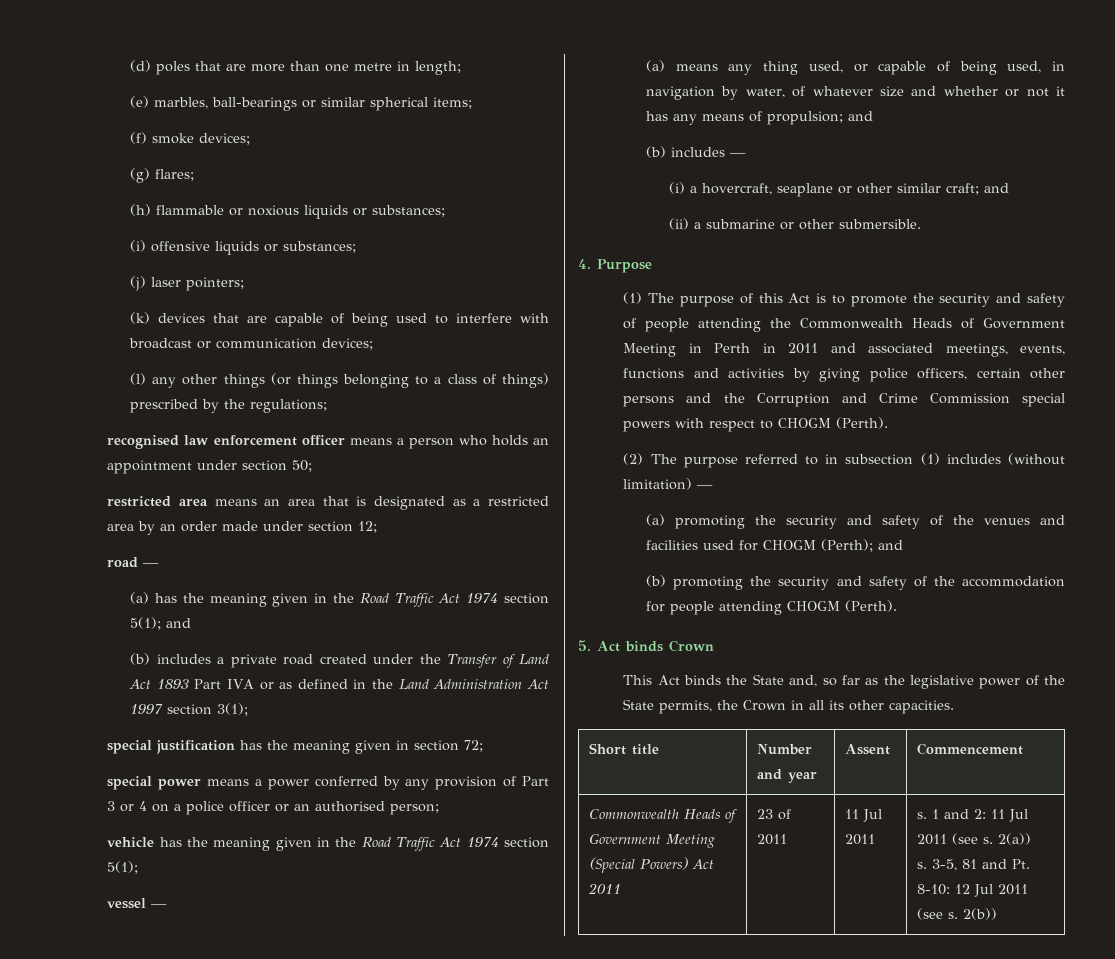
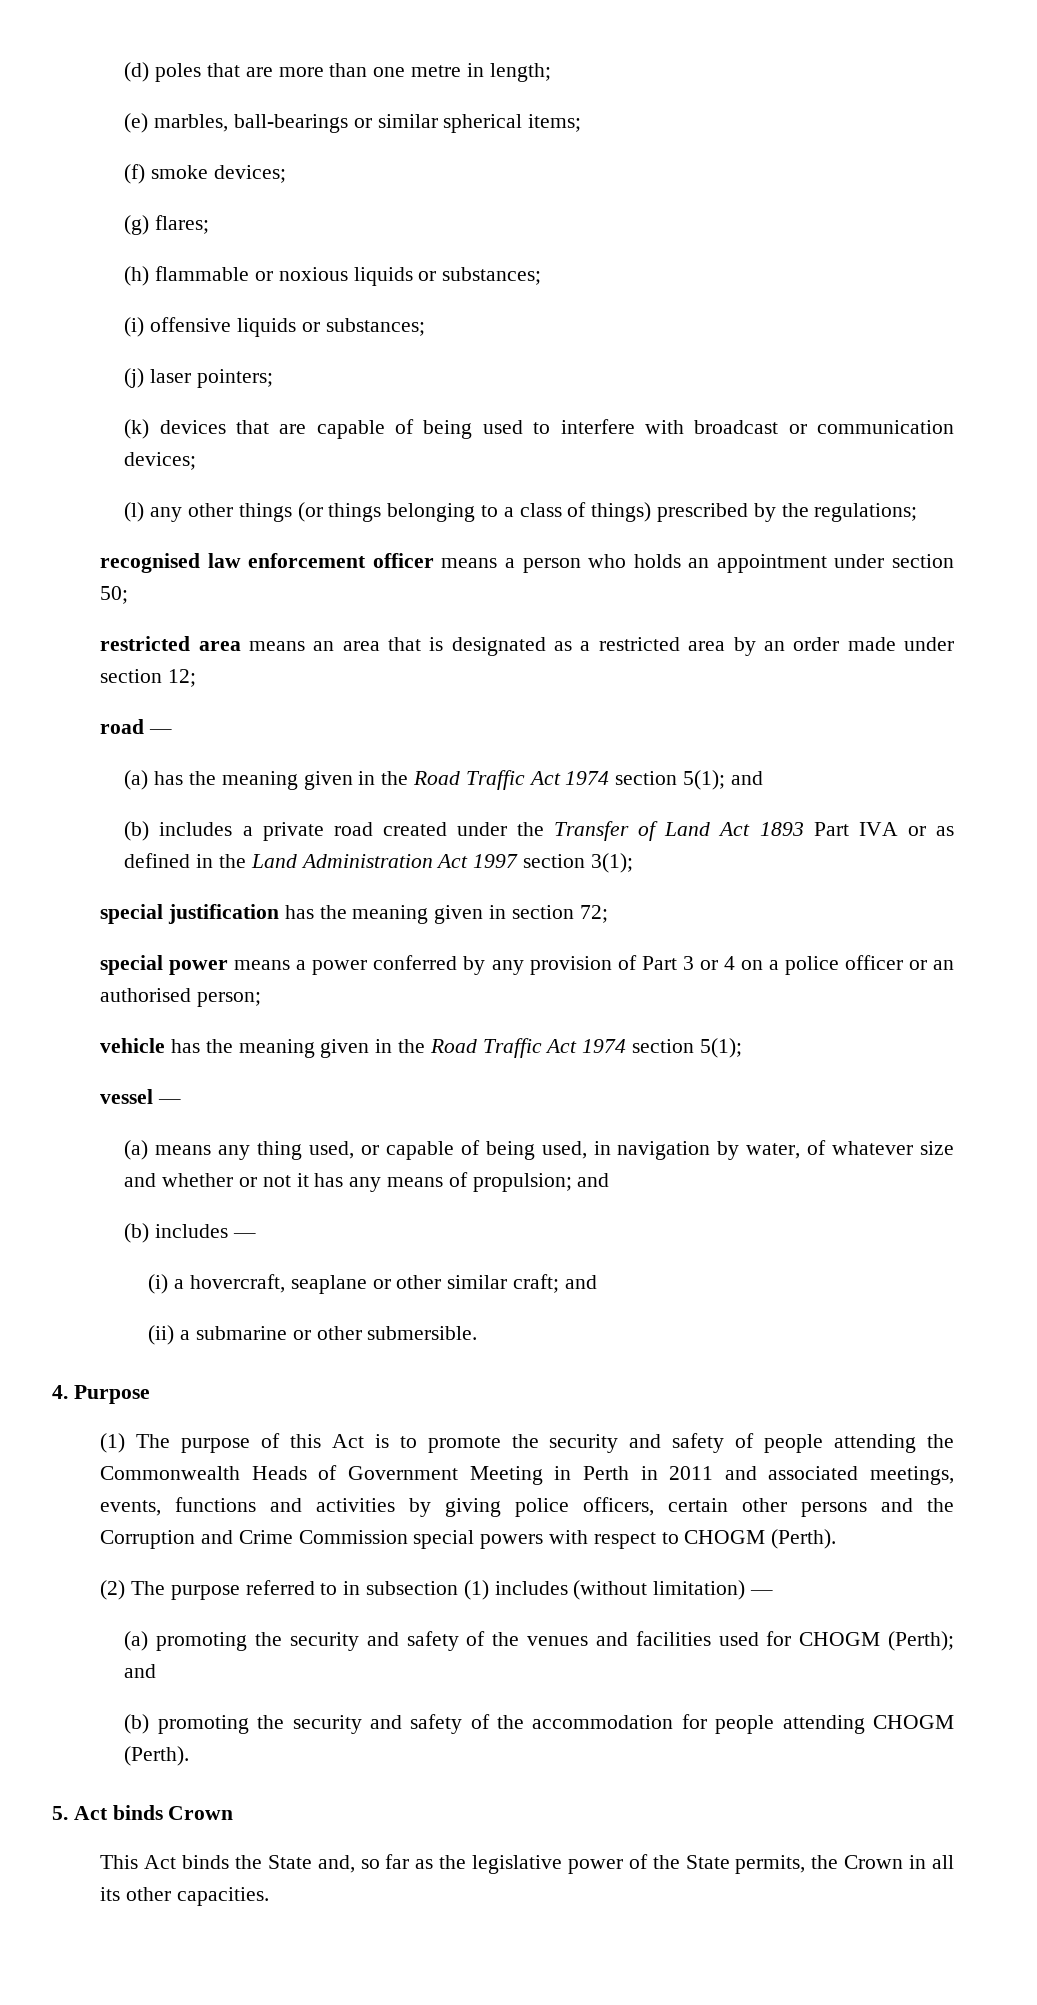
[589,743,660,755] [757,744,813,755] [757,769,818,783] [845,744,891,755] [917,743,1024,755] [589,809,738,823] [589,834,716,848] [589,857,715,873] [588,883,622,894] [757,809,792,820] [757,834,788,845] [845,809,883,822] [845,834,876,845] [917,809,1029,822] [917,833,1032,845] [917,859,1031,871] [917,884,1029,897] [917,908,998,920] // Short title | Number and year | Assent | Commencement // Commonwealth Heads of Government Meeting (Special Powers) Act 2011 | 23 of 2011 | 11 Jul 2011 | s. 1 and 2: 11 Jul 2011 (see s. 2(a)) // s. 3-5, 81 and Pt. 8-10: 12 Jul 2011 (see s. 2(b)) -> (269, 1896) none

